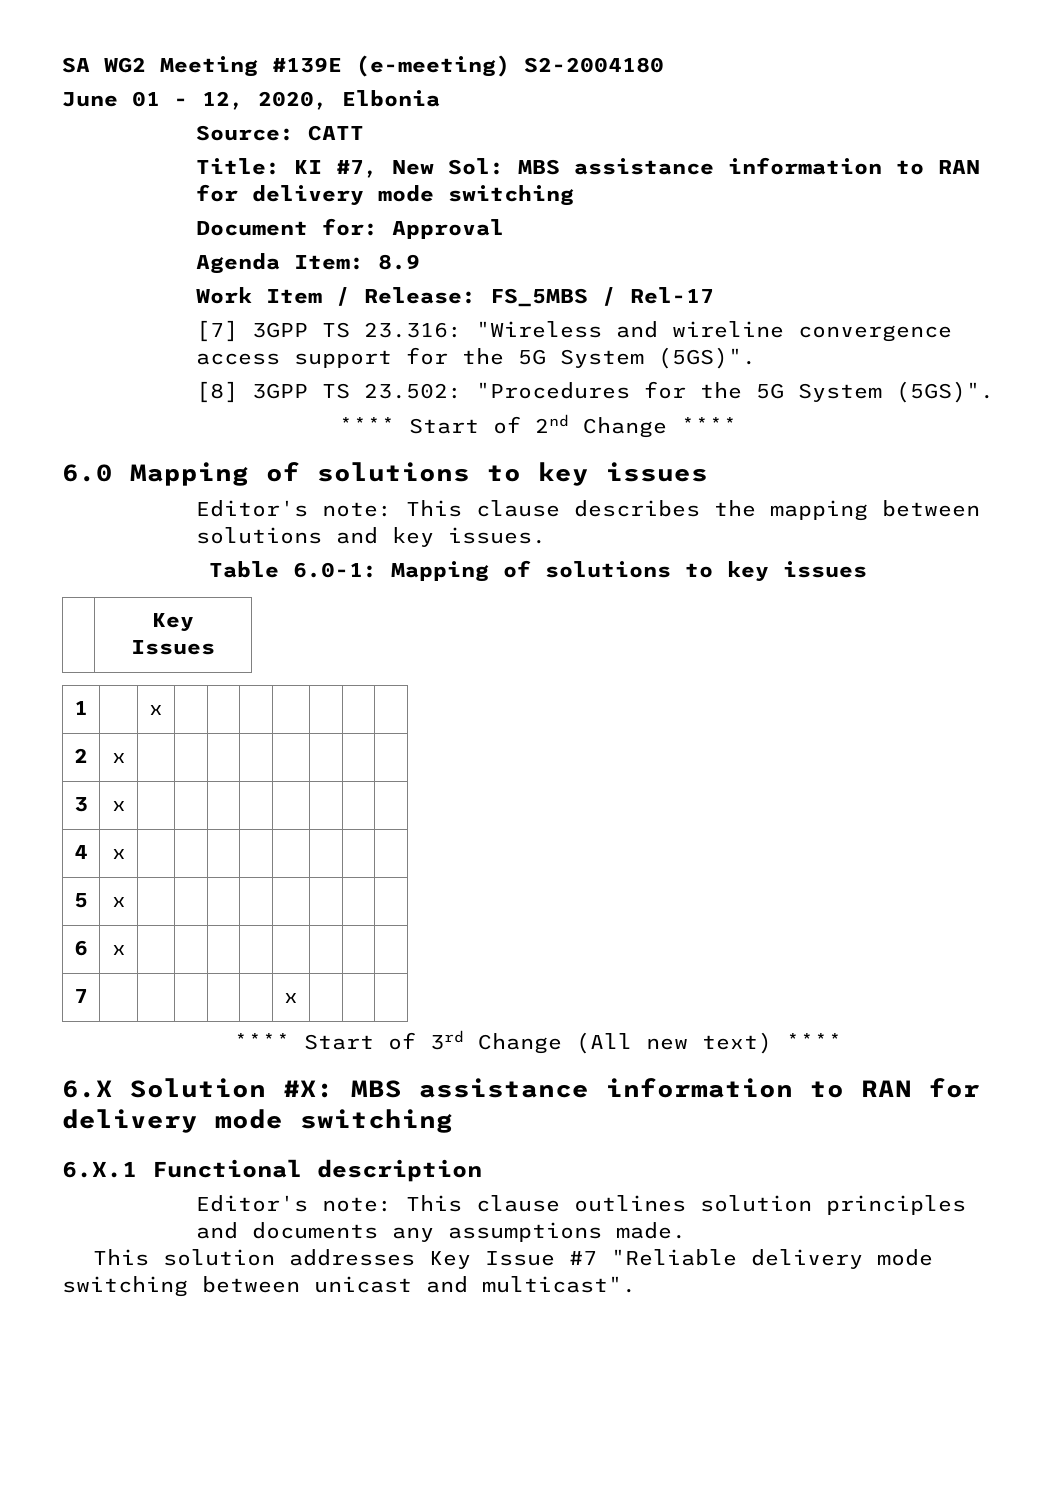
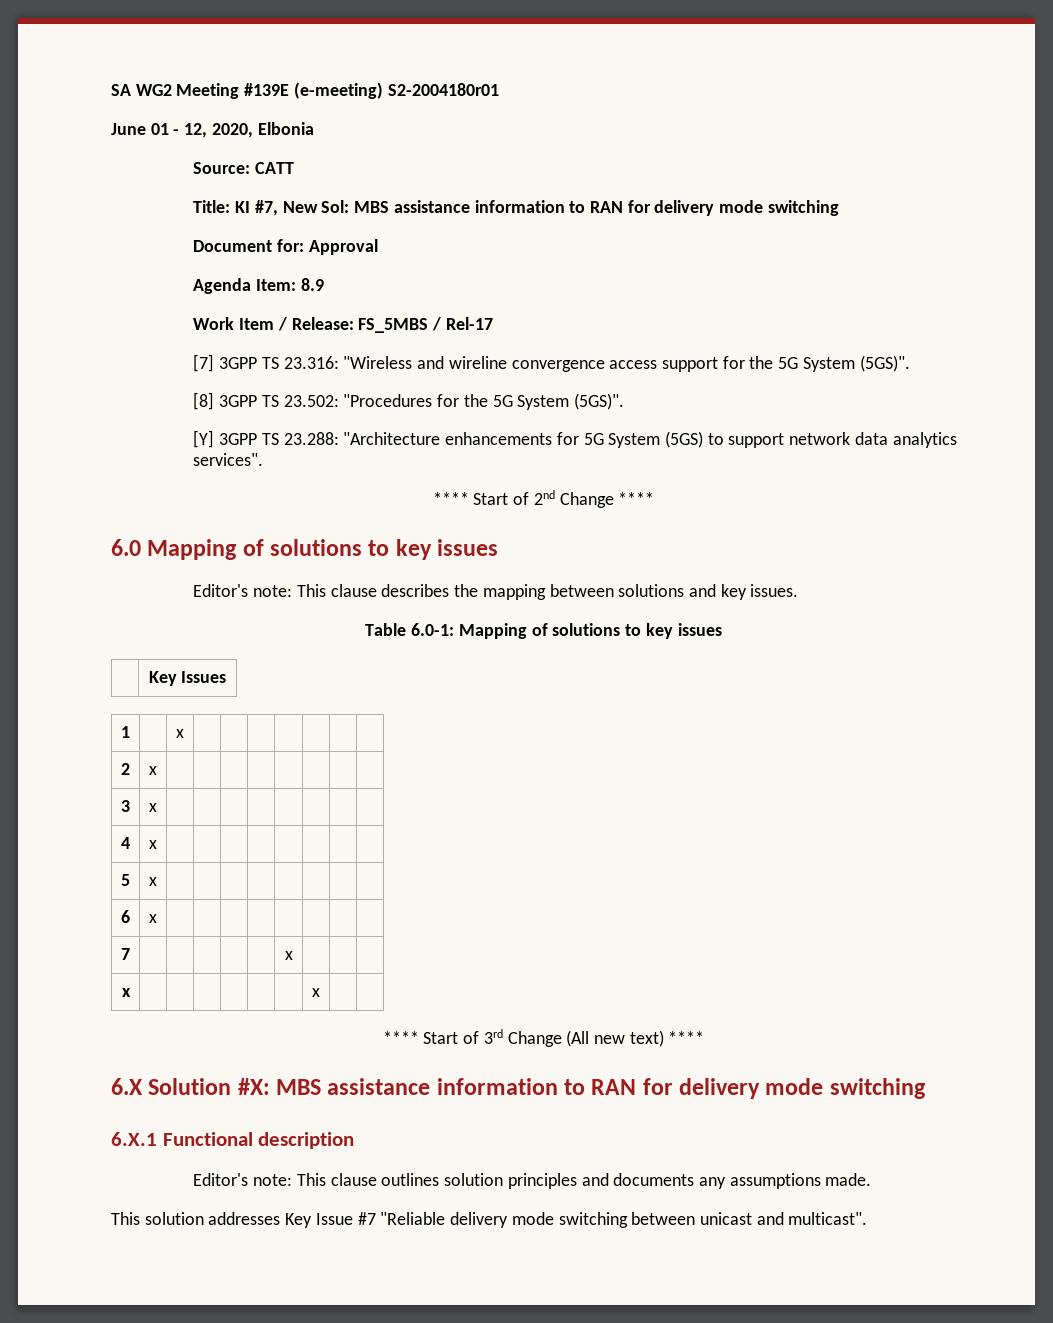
[524,57,664,73] S2-2004180 -> [387,83,499,96] S2-2004180r01
(995, 392) none -> [193,430,957,448] [193,453,264,466] // [Y] 3GPP TS 23.288: "Architecture enhancements for 5G System (5GS) to support network data analytics services".
(298, 998) none -> [121,988,131,997] [312,988,320,997] // x | | | | | | | x | |

